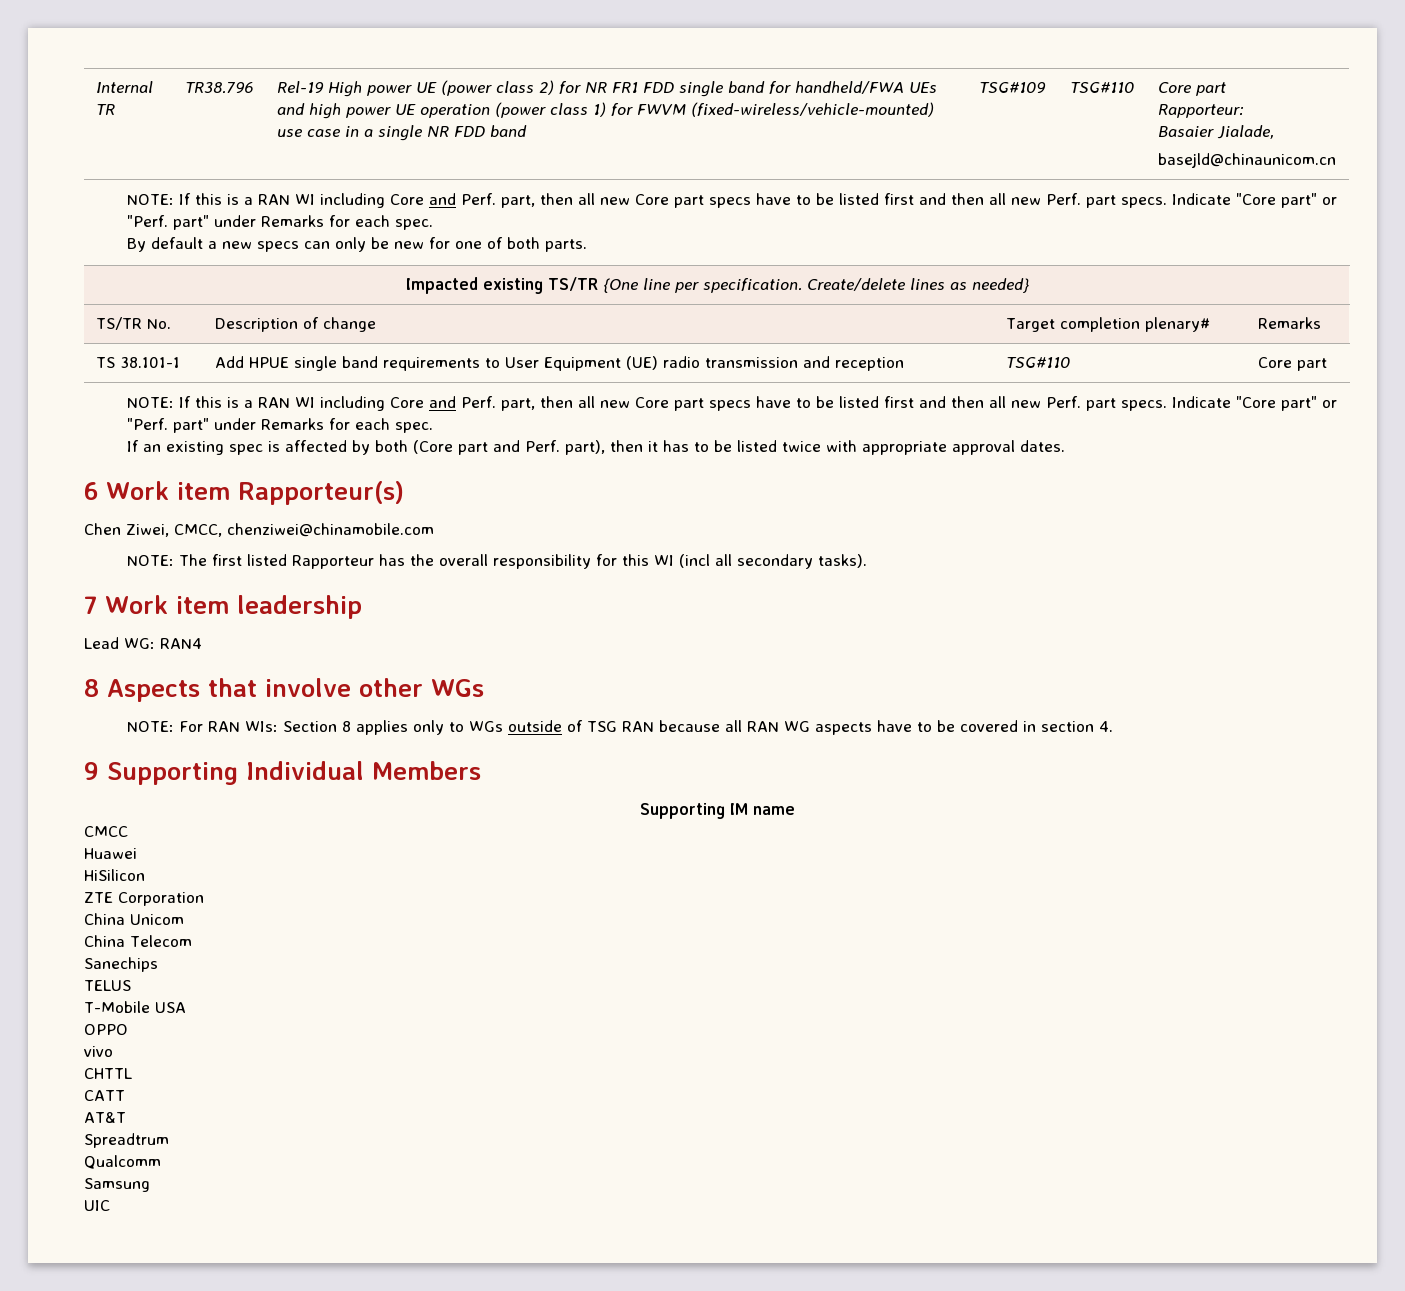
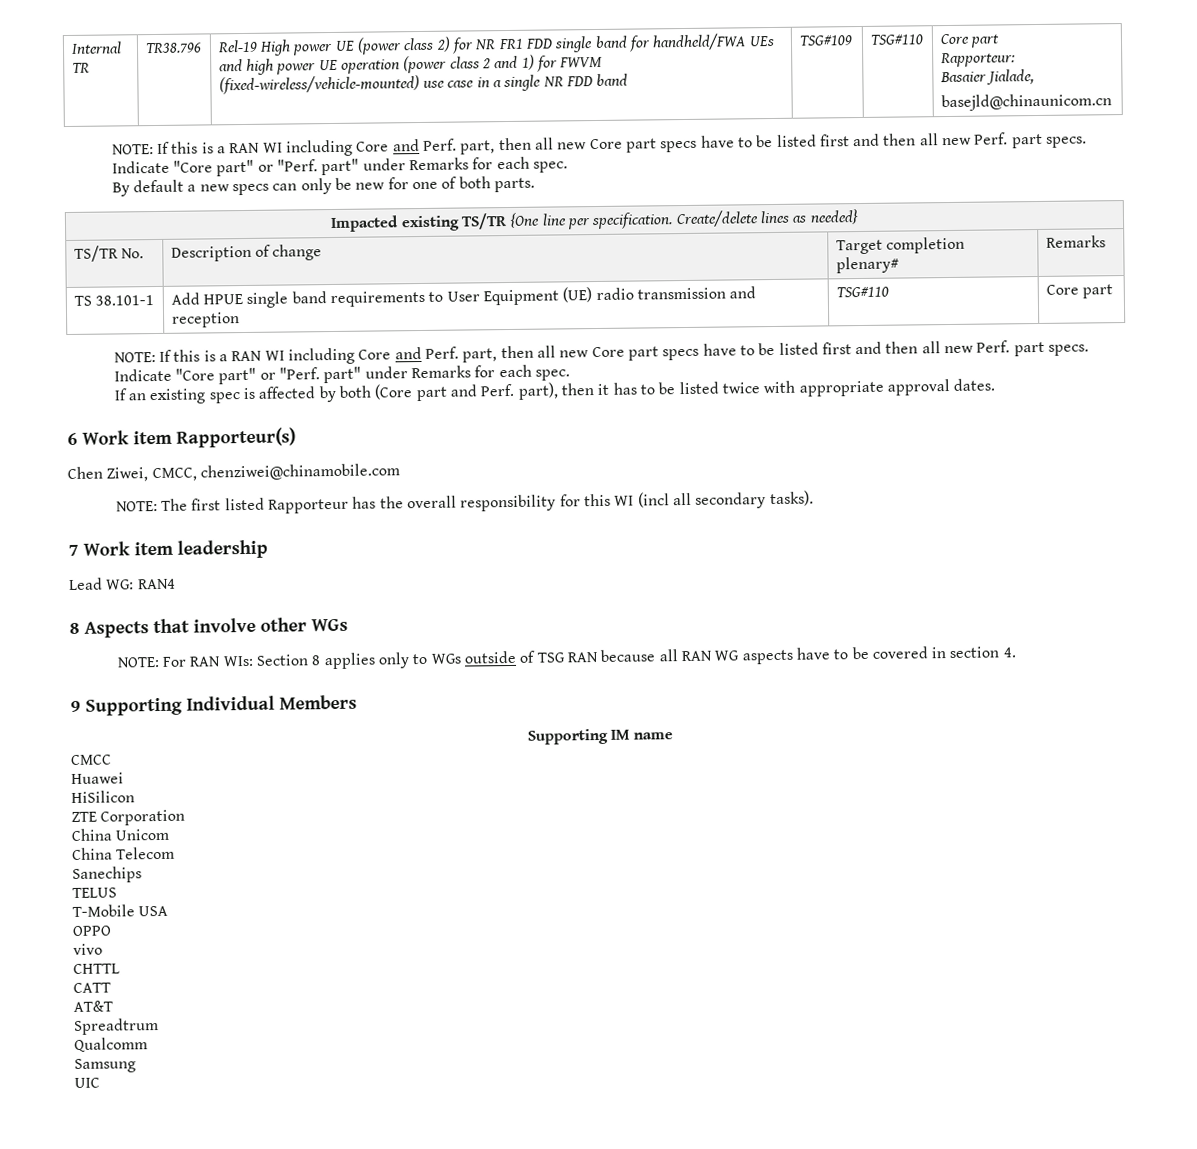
(588, 109) none -> [481,55,519,69] 2 and

